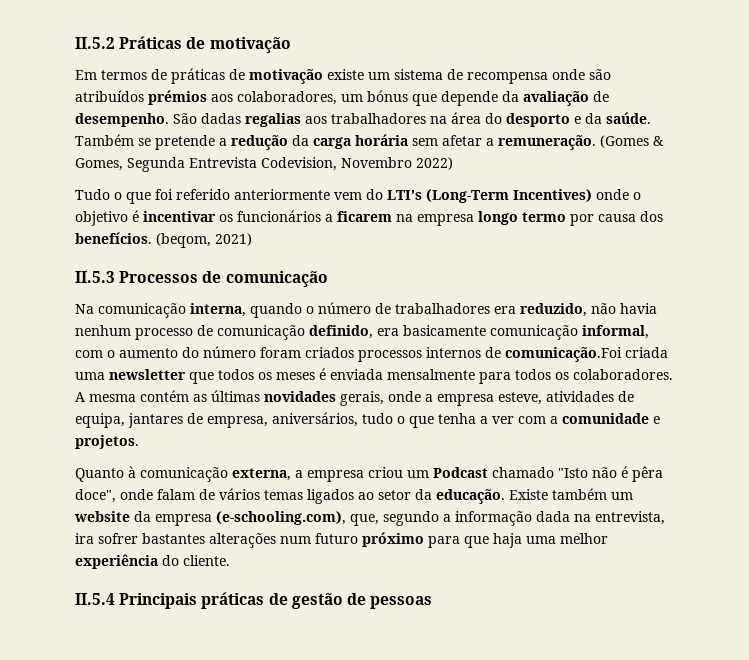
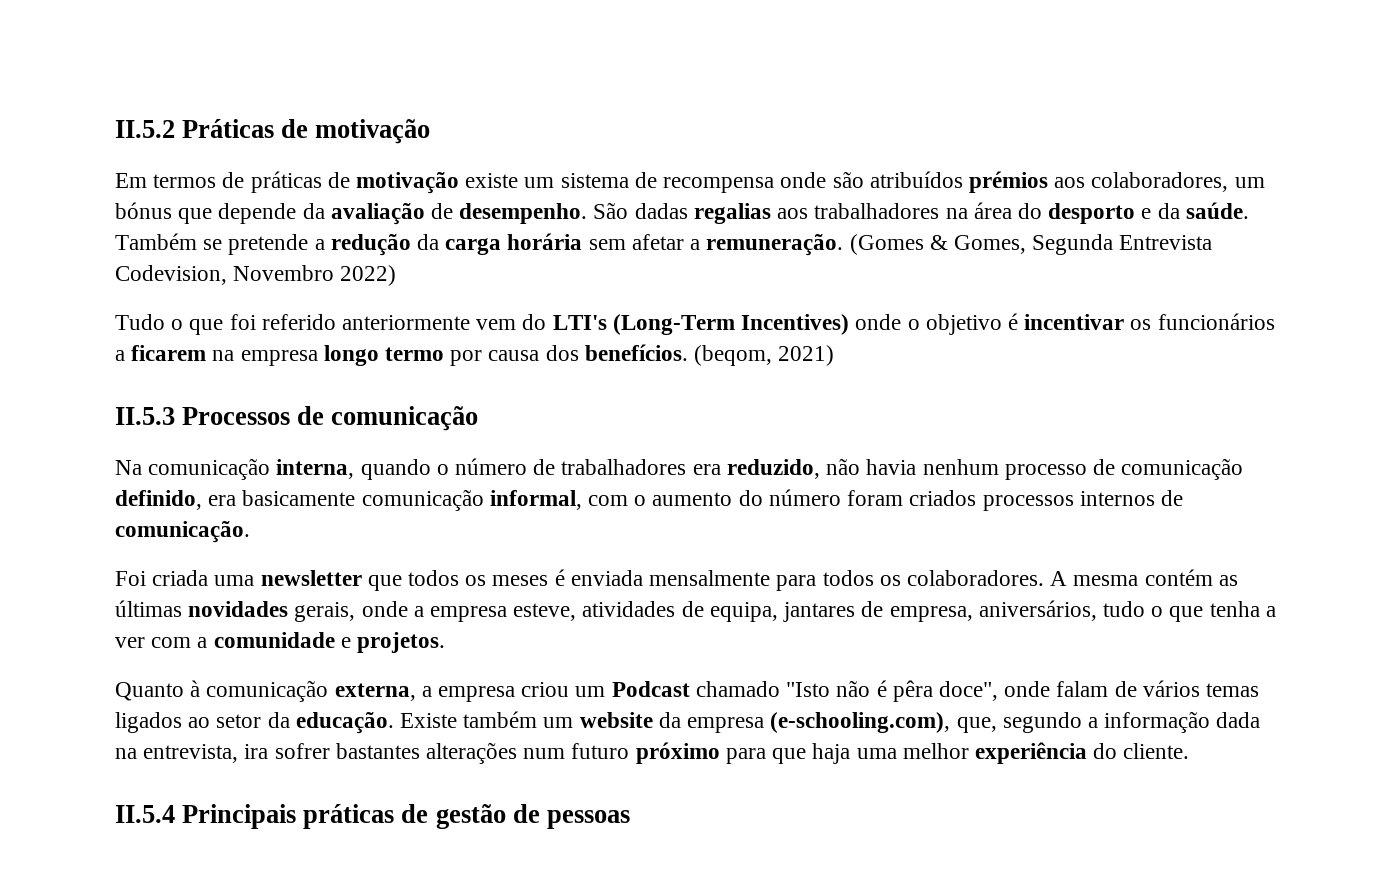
[505,347,622,362] comunicação.Foi -> [115,521,250,543] [115,571,146,586] comunicação. // Foi

